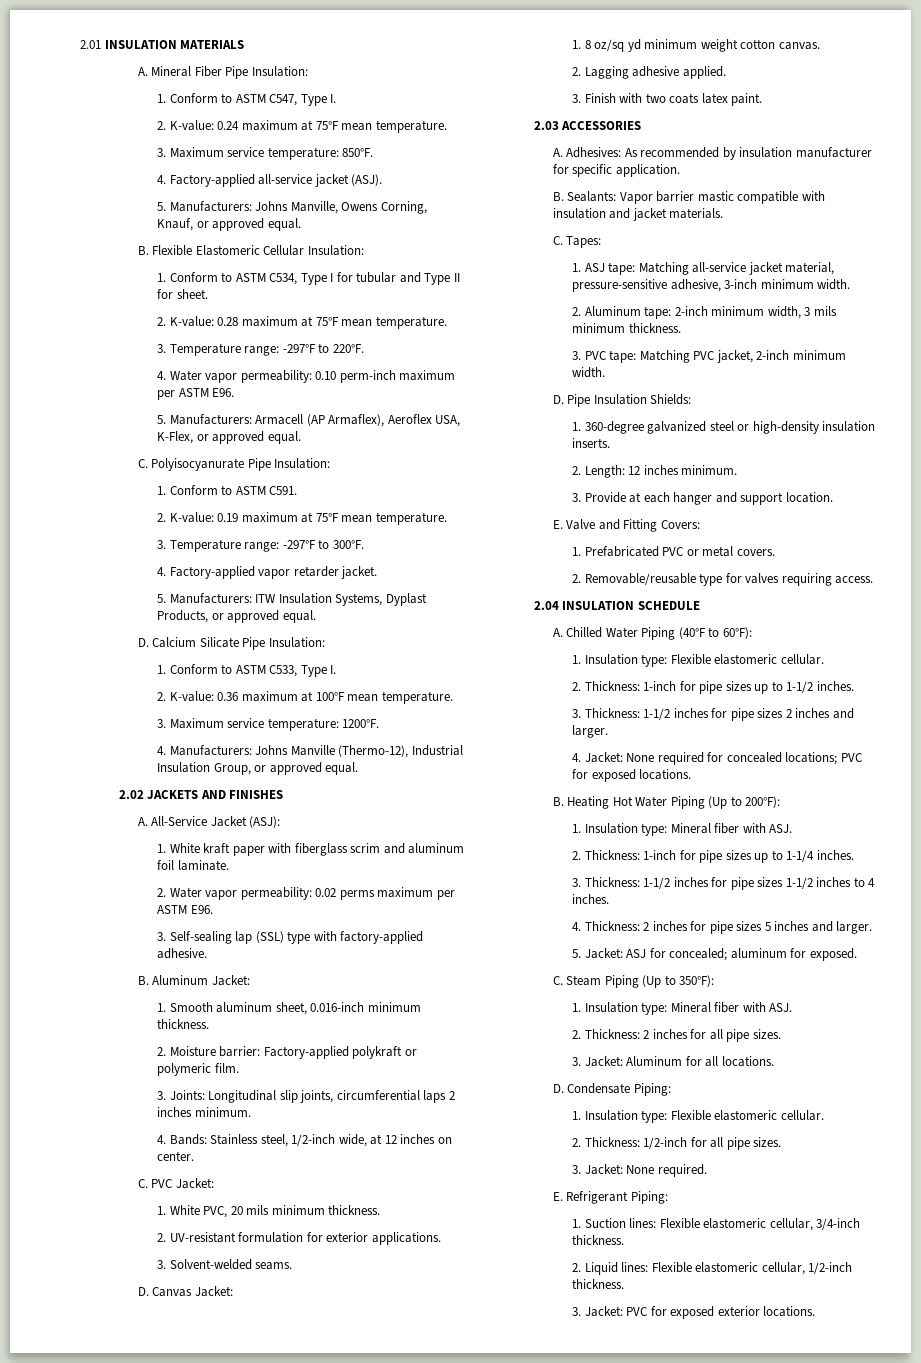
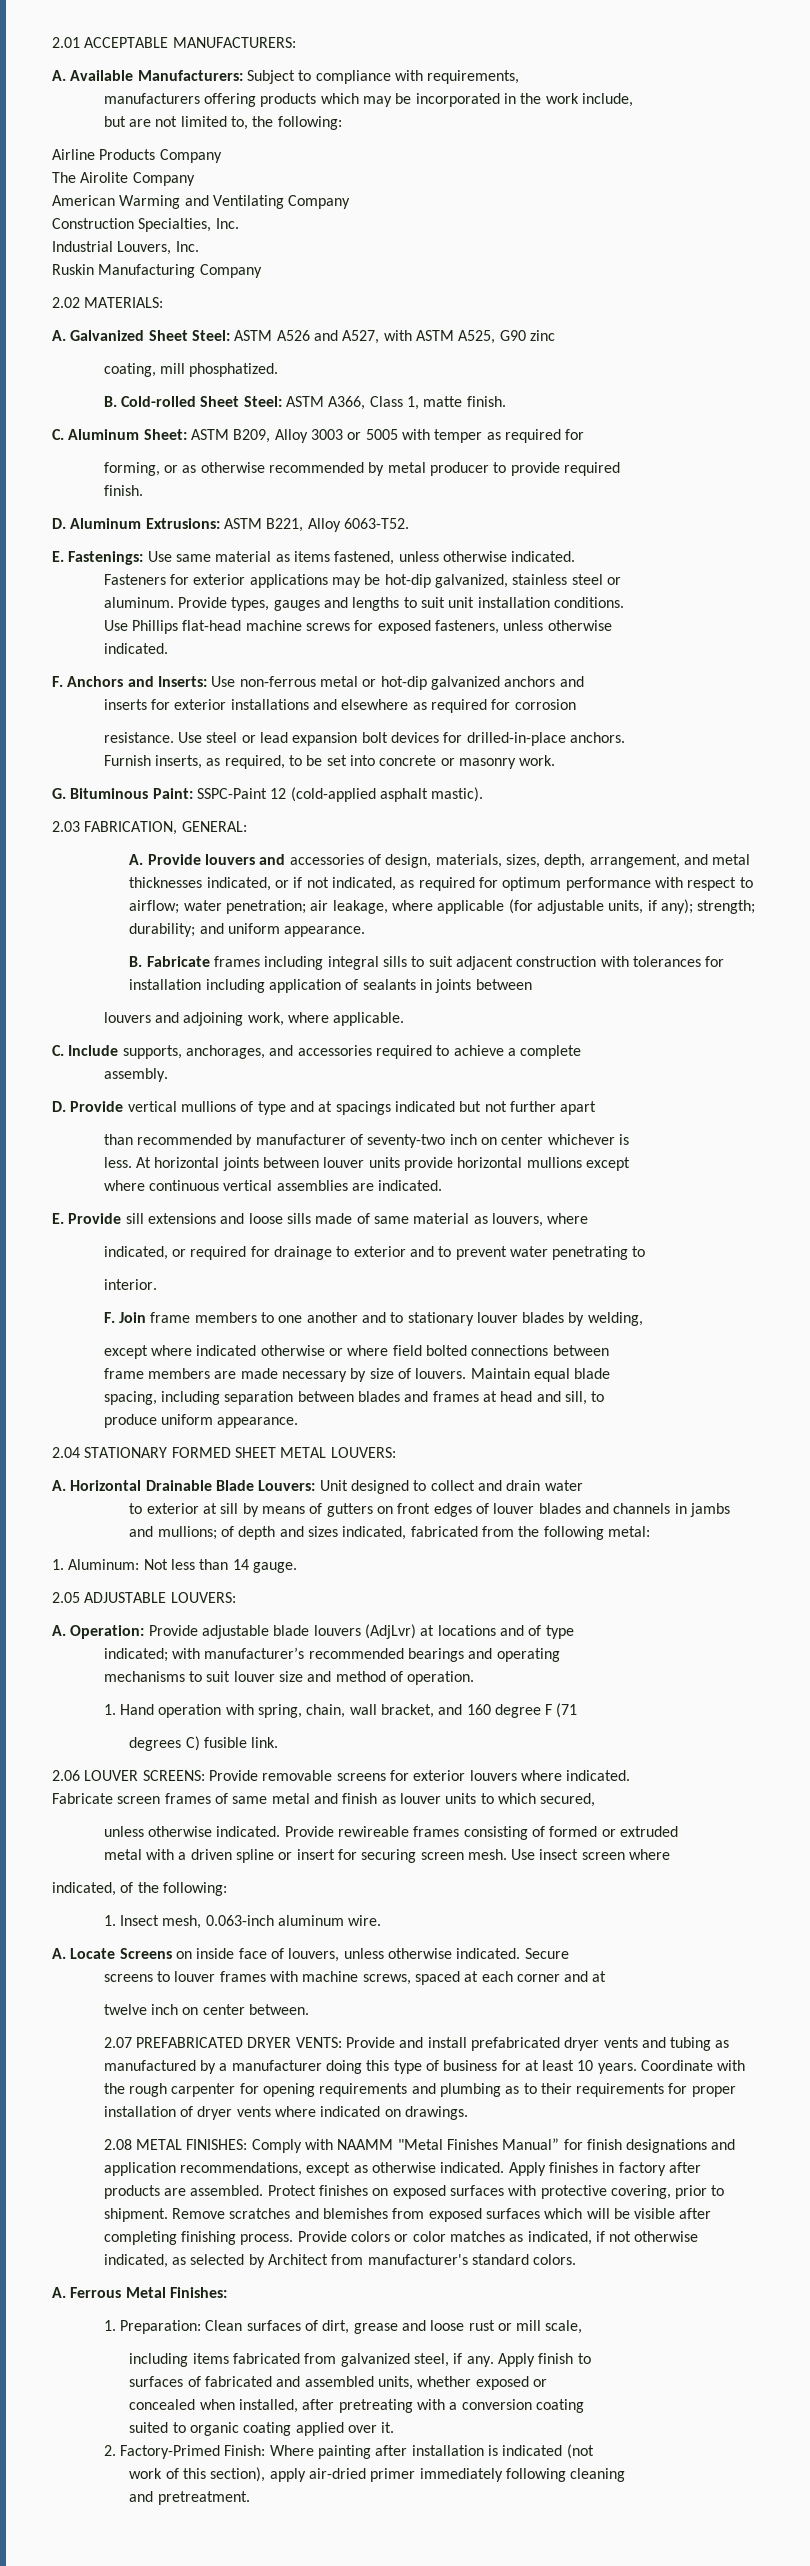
[104,40,245,49] [137,66,308,79] [157,93,337,106] [157,120,447,133] [157,147,374,160] [157,174,383,187] [157,201,427,214] [157,218,301,231] [137,245,364,256] [157,272,460,285] [157,289,208,299] [157,316,447,329] [157,343,364,356] [157,370,456,383] [157,388,235,400] [157,414,461,427] [157,431,301,444] [137,458,331,471] [157,485,298,495] [157,512,447,525] [157,539,364,552] [157,566,378,579] [157,593,427,606] [157,610,316,623] [137,637,325,650] [157,664,337,677] [157,691,453,704] [157,718,380,731] [157,745,463,758] [157,762,359,775] [118,790,284,799] [137,816,281,828] [157,843,465,856] [157,860,229,871] [157,887,455,900] [157,905,213,914] [157,931,424,944] [157,948,208,959] [137,975,250,986] [157,1002,421,1015] [157,1019,210,1029] [157,1046,417,1059] [157,1063,239,1076] [157,1090,455,1103] [157,1107,251,1117] [157,1134,452,1147] [157,1151,195,1161] [137,1178,214,1189] [157,1205,381,1218] [157,1232,441,1245] [157,1259,293,1270] [137,1286,233,1297] [572,39,820,52] [572,66,726,79] [572,93,763,106] [533,121,642,130] [552,147,872,160] [552,164,680,177] [552,191,825,204] [552,208,724,221] [552,236,602,248] [572,262,835,275] [572,279,851,292] [572,306,837,319] [572,323,681,333] [572,350,846,363] [572,367,606,378] [552,394,692,407] [572,421,876,434] [572,438,611,448] [572,465,738,478] [572,492,833,505] [552,519,700,532] [572,546,775,557] [572,573,874,586] [533,601,700,610] [552,627,752,640] [572,654,824,667] [572,681,854,694] [572,708,854,721] [572,725,609,738] [572,752,862,765] [572,769,692,782] [552,796,781,809] [572,823,793,836] [572,850,854,863] [572,877,876,890] [572,894,610,904] [572,921,873,934] [572,948,857,961] [552,975,715,988] [572,1002,793,1015] [572,1029,781,1042] [572,1056,774,1067] [552,1083,671,1096] [572,1110,824,1123] [572,1137,782,1150] [572,1164,707,1177] [552,1191,668,1204] [572,1218,861,1231] [572,1235,625,1245] [572,1262,853,1275] [572,1279,625,1289] [572,1306,816,1319] INSULATION MATERIALS // A. Mineral Fiber Pipe Insulation: // 1. Conform to ASTM C547, Type I. // 2. K-value: 0.24 maximum at 75°F mean temperature. // 3. Maximum service temperature: 850°F. // 4. Factory-applied all-service jacket (ASJ). // 5. Manufacturers: Johns Manville, Owens Corning, Knauf, or approved equal. // B. Flexible Elastomeric Cellular Insulation: // 1. Conform to ASTM C534, Type I for tubular and Type II for sheet. // 2. K-value: 0.28 maximum at 75°F mean temperature. // 3. Temperature range: -297°F to 220°F. // 4. Water vapor permeability: 0.10 perm-inch maximum per ASTM E96. // 5. Manufacturers: Armacell (AP Armaflex), Aeroflex USA, K-Flex, or approved equal. // C. Polyisocyanurate Pipe Insulation: // 1. Conform to ASTM C591. // 2. K-value: 0.19 maximum at 75°F mean temperature. // 3. Temperature range: -297°F to 300°F. // 4. Factory-applied vapor retarder jacket. // 5. Manufacturers: ITW Insulation Systems, Dyplast Products, or approved equal. // D. Calcium Silicate Pipe Insulation: // 1. Conform to ASTM C533, Type I. // 2. K-value: 0.36 maximum at 100°F mean temperature. // 3. Maximum service temperature: 1200°F. // 4. Manufacturers: Johns Manville (Thermo-12), Industrial Insulation Group, or approved equal. // 2.02 JACKETS AND FINISHES // A. All-Service Jacket (ASJ): // 1. White kraft paper with fiberglass scrim and aluminum foil laminate. // 2. Water vapor permeability: 0.02 perms maximum per ASTM E96. // 3. Self-sealing lap (SSL) type with factory-applied adhesive. // B. Aluminum Jacket: // 1. Smooth aluminum sheet, 0.016-inch minimum thickness. // 2. Moisture barrier: Factory-applied polykraft or polymeric film. // 3. Joints: Longitudinal slip joints, circumferential laps 2 inches minimum. // 4. Bands: Stainless steel, 1/2-inch wide, at 12 inches on center. // C. PVC Jacket: // 1. White PVC, 20 mils minimum thickness. // 2. UV-resistant formulation for exterior applications. // 3. Solvent-welded seams. // D. Canvas Jacket: // 1. 8 oz/sq yd minimum weight cotton canvas. // 2. Lagging adhesive applied. // 3. Finish with two coats latex paint. // 2.03 ACCESSORIES // A. Adhesives: As recommended by insulation manufacturer for specific application. // B. Sealants: Vapor barrier mastic compatible with insulation and jacket materials. // C. Tapes: // 1. ASJ tape: Matching all-service jacket material, pressure-sensitive adhesive, 3-inch minimum width. // 2. Aluminum tape: 2-inch minimum width, 3 mils minimum thickness. // 3. PVC tape: Matching PVC jacket, 2-inch minimum width. // D. Pipe Insulation Shields: // 1. 360-degree galvanized steel or high-density insulation inserts. // 2. Length: 12 inches minimum. // 3. Provide at each hanger and support location. // E. Valve and Fitting Covers: // 1. Prefabricated PVC or metal covers. // 2. Removable/reusable type for valves requiring access. // 2.04 INSULATION SCHEDULE // A. Chilled Water Piping (40°F to 60°F): // 1. Insulation type: Flexible elastomeric cellular. // 2. Thickness: 1-inch for pipe sizes up to 1-1/2 inches. // 3. Thickness: 1-1/2 inches for pipe sizes 2 inches and larger. // 4. Jacket: None required for concealed locations; PVC for exposed locations. // B. Heating Hot Water Piping (Up to 200°F): // 1. Insulation type: Mineral fiber with ASJ. // 2. Thickness: 1-inch for pipe sizes up to 1-1/4 inches. // 3. Thickness: 1-1/2 inches for pipe sizes 1-1/2 inches to 4 inches. // 4. Thickness: 2 inches for pipe sizes 5 inches and larger. // 5. Jacket: ASJ for concealed; aluminum for exposed. // C. Steam Piping (Up to 350°F): // 1. Insulation type: Mineral fiber with ASJ. // 2. Thickness: 2 inches for all pipe sizes. // 3. Jacket: Aluminum for all locations. // D. Condensate Piping: // 1. Insulation type: Flexible elastomeric cellular. // 2. Thickness: 1/2-inch for all pipe sizes. // 3. Jacket: None required. // E. Refrigerant Piping: // 1. Suction lines: Flexible elastomeric cellular, 3/4-inch thickness. // 2. Liquid lines: Flexible elastomeric cellular, 1/2-inch thickness. // 3. Jacket: PVC for exposed exterior locations. -> [84,37,296,48] [52,70,520,84] [103,93,633,107] [103,116,342,130] [52,149,222,163] [52,172,195,186] [52,195,351,209] [52,218,239,232] [52,241,199,255] [52,264,262,278] [52,297,164,308] [52,330,555,344] [103,363,279,377] [103,396,506,410] [52,429,585,443] [103,462,620,476] [103,485,143,496] [52,518,409,532] [52,551,576,565] [103,574,621,588] [103,597,624,611] [103,620,612,634] [103,643,168,654] [52,676,584,690] [103,699,576,713] [103,732,625,746] [103,755,556,769] [52,787,484,802] [52,821,247,835] [129,854,751,868] [129,877,753,891] [129,899,756,914] [129,923,366,937] [129,956,725,970] [129,979,532,993] [103,1012,405,1026] [52,1045,582,1059] [103,1068,168,1082] [52,1101,597,1115] [103,1134,629,1148] [103,1157,630,1171] [103,1180,443,1191] [52,1213,589,1227] [103,1246,646,1260] [103,1279,157,1290] [103,1312,643,1326] [103,1345,609,1359] [103,1368,611,1382] [103,1391,605,1405] [103,1414,299,1428] [52,1447,396,1458] [52,1480,583,1494] [129,1503,730,1517] [129,1526,650,1540] [52,1559,297,1573] [52,1592,236,1603] [52,1624,574,1639] [103,1647,560,1662] [103,1671,475,1685] [103,1703,578,1718] [129,1736,279,1751] [52,1770,631,1781] [52,1793,596,1807] [103,1826,678,1840] [103,1849,671,1863] [52,1882,227,1896] [103,1915,382,1929] [52,1948,569,1962] [103,1971,607,1985] [103,2004,309,2015] [103,2037,730,2051] [103,2060,746,2074] [103,2083,736,2097] [103,2106,468,2120] [103,2138,736,2153] [103,2162,701,2176] [103,2185,725,2199] [103,2208,712,2222] [103,2231,699,2245] [103,2254,577,2268] [52,2287,227,2298] [103,2320,583,2334] [129,2353,591,2367] [129,2376,547,2390] [129,2399,584,2413] [129,2422,395,2436] [103,2444,594,2459] [129,2467,626,2482] [129,2491,250,2505] ACCEPTABLE MANUFACTURERS: // A. Available Manufacturers: Subject to compliance with requirements, // manufacturers offering products which may be incorporated in the work include, // but are not limited to, the following: // Airline Products Company // The Airolite Company // American Warming and Ventilating Company // Construction Specialties, Inc. // Industrial Louvers, Inc. // Ruskin Manufacturing Company // 2.02 MATERIALS: // A. Galvanized Sheet Steel: ASTM A526 and A527, with ASTM A525, G90 zinc // coating, mill phosphatized. // B. Cold-rolled Sheet Steel: ASTM A366, Class 1, matte finish. // C. Aluminum Sheet: ASTM B209, Alloy 3003 or 5005 with temper as required for // forming, or as otherwise recommended by metal producer to provide required // finish. // D. Aluminum Extrusions: ASTM B221, Alloy 6063-T52. // E. Fastenings: Use same material as items fastened, unless otherwise indicated. // Fasteners for exterior applications may be hot-dip galvanized, stainless steel or // aluminum. Provide types, gauges and lengths to suit unit installation conditions. // Use Phillips flat-head machine screws for exposed fasteners, unless otherwise // indicated. // F. Anchors and Inserts: Use non-ferrous metal or hot-dip galvanized anchors and // inserts for exterior installations and elsewhere as required for corrosion // resistance. Use steel or lead expansion bolt devices for drilled-in-place anchors. // Furnish inserts, as required, to be set into concrete or masonry work. // G. Bituminous Paint: SSPC-Paint 12 (cold-applied asphalt mastic). // 2.03 FABRICATION, GENERAL: // A. Provide louvers and accessories of design, materials, sizes, depth, arrangement, and metal thicknesses indicated, or if not indicated, as required for optimum performance with respect to airflow; water penetration; air leakage, where applicable (for adjustable units, if any); strength; durability; and uniform appearance. // B. Fabricate frames including integral sills to suit adjacent construction with tolerances for installation including application of sealants in joints between // louvers and adjoining work, where applicable. // C. Include supports, anchorages, and accessories required to achieve a complete // assembly. // D. Provide vertical mullions of type and at spacings indicated but not further apart // than recommended by manufacturer of seventy-two inch on center whichever is // less. At horizontal joints between louver units provide horizontal mullions except // where continuous vertical assemblies are indicated. // E. Provide sill extensions and loose sills made of same material as louvers, where // indicated, or required for drainage to exterior and to prevent water penetrating to // interior. // F. Join frame members to one another and to stationary louver blades by welding, // except where indicated otherwise or where field bolted connections between // frame members are made necessary by size of louvers. Maintain equal blade // spacing, including separation between blades and frames at head and sill, to // produce uniform appearance. // 2.04 STATIONARY FORMED SHEET METAL LOUVERS: // A. Horizontal Drainable Blade Louvers: Unit designed to collect and drain water // to exterior at sill by means of gutters on front edges of louver blades and channels in jambs and mullions; of depth and sizes indicated, fabricated from the following metal: // 1. Aluminum: Not less than 14 gauge. // 2.05 ADJUSTABLE LOUVERS: // A. Operation: Provide adjustable blade louvers (AdjLvr) at locations and of type // indicated; with manufacturer’s recommended bearings and operating // mechanisms to suit louver size and method of operation. // 1. Hand operation with spring, chain, wall bracket, and 160 degree F (71 // degrees C) fusible link. // 2.06 LOUVER SCREENS: Provide removable screens for exterior louvers where indicated. // Fabricate screen frames of same metal and finish as louver units to which secured, // unless otherwise indicated. Provide rewireable frames consisting of formed or extruded // metal with a driven spline or insert for securing screen mesh. Use insect screen where // indicated, of the following: // 1. Insect mesh, 0.063-inch aluminum wire. // A. Locate Screens on inside face of louvers, unless otherwise indicated. Secure // screens to louver frames with machine screws, spaced at each corner and at // twelve inch on center between. // 2.07 PREFABRICATED DRYER VENTS: Provide and install prefabricated dryer vents and tubing as manufactured by a manufacturer doing this type of business for at least 10 years. Coordinate with the rough carpenter for opening requirements and plumbing as to their requirements for proper installation of dryer vents where indicated on drawings. // 2.08 METAL FINISHES: Comply with NAAMM "Metal Finishes Manual” for finish designations and application recommendations, except as otherwise indicated. Apply finishes in factory after products are assembled. Protect finishes on exposed surfaces with protective covering, prior to shipment. Remove scratches and blemishes from exposed surfaces which will be visible after completing finishing process. Provide colors or color matches as indicated, if not otherwise indicated, as selected by Architect from manufacturer's standard colors. // A. Ferrous Metal Finishes: // 1. Preparation: Clean surfaces of dirt, grease and loose rust or mill scale, // including items fabricated from galvanized steel, if any. Apply finish to // surfaces of fabricated and assembled units, whether exposed or // concealed when installed, after pretreating with a conversion coating // suited to organic coating applied over it. // 2. Factory-Primed Finish: Where painting after installation is indicated (not // work of this section), apply air-dried primer immediately following cleaning // and pretreatment.

